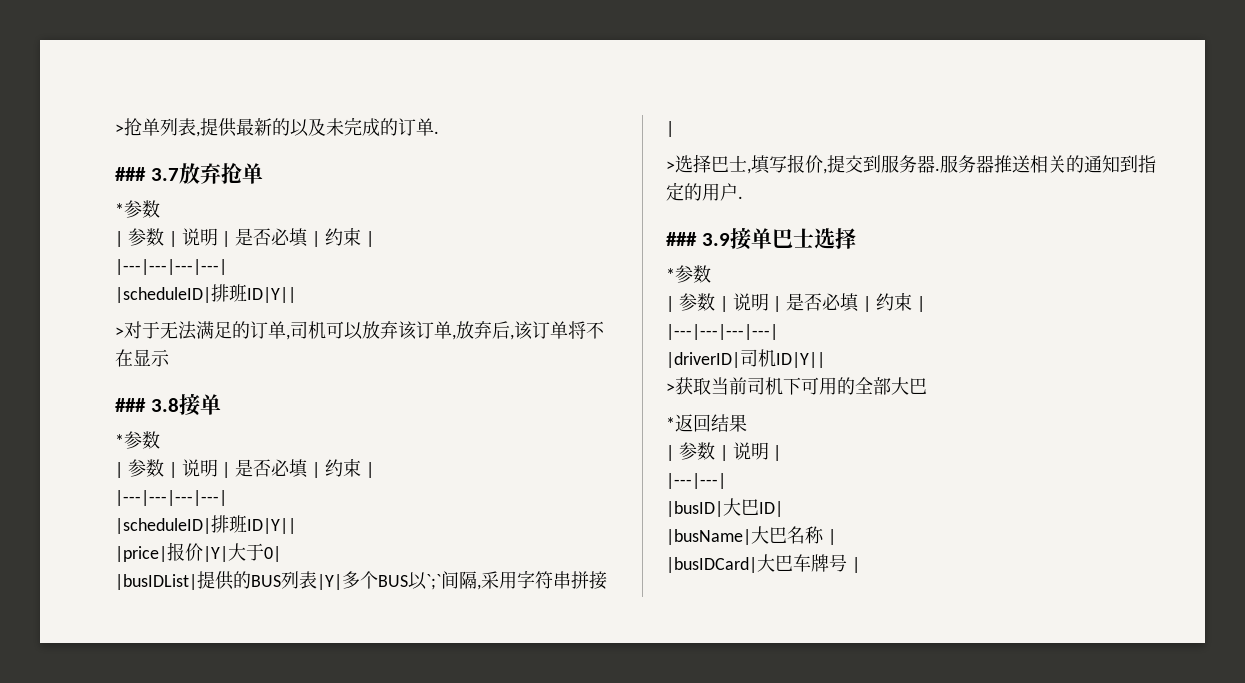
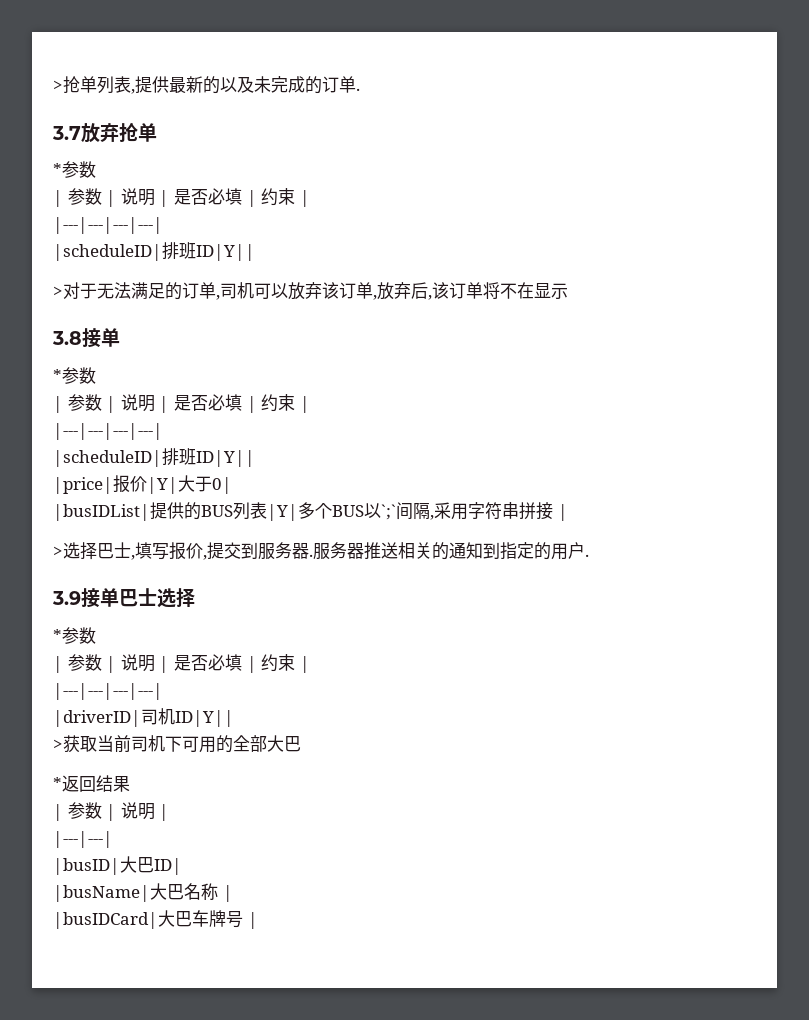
[115,167,146,181] ### -> (360, 89) none
[115,398,146,412] ### -> (568, 291) none
[666,232,697,246] ### -> (589, 555) none

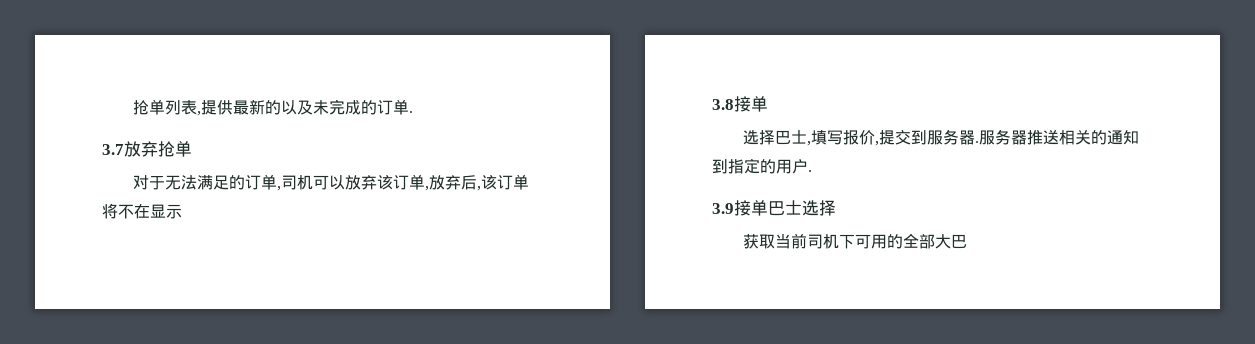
[53,80,63,91] > -> (132, 107) none
[53,161,96,178] [53,188,310,207] [53,217,163,234] [53,242,255,261] [53,286,63,297] *参数 // | 参数 | 说明 | 是否必填 | 约束 | // |---|---|---|---| // |scheduleID|排班ID|Y|| // > -> (192, 149) none
[53,367,96,384] [53,394,310,413] [53,423,163,440] [53,448,255,467] [53,475,232,494] [53,502,568,521] [53,546,63,557] *参数 // | 参数 | 说明 | 是否必填 | 约束 | // |---|---|---|---| // |scheduleID|排班ID|Y|| // |price|报价|Y|大于0| // |busIDList|提供的BUS列表|Y|多个BUS以`;`间隔,采用字符串拼接 | // > -> (768, 104) none
[53,627,96,644] [53,654,310,673] [53,683,163,700] [53,708,234,727] [53,739,63,750] *参数 // | 参数 | 说明 | 是否必填 | 约束 | // |---|---|---|---| // |driverID|司机ID|Y|| // > -> (836, 208) none
[53,775,130,792] [53,802,170,821] [53,831,113,848] [53,856,182,875] [53,883,233,902] [53,910,258,929] // *返回结果 // | 参数 | 说明 | // |---|---| // |busID|大巴ID| // |busName|大巴名称 | // |busIDCard|大巴车牌号 | -> (967, 241) none

